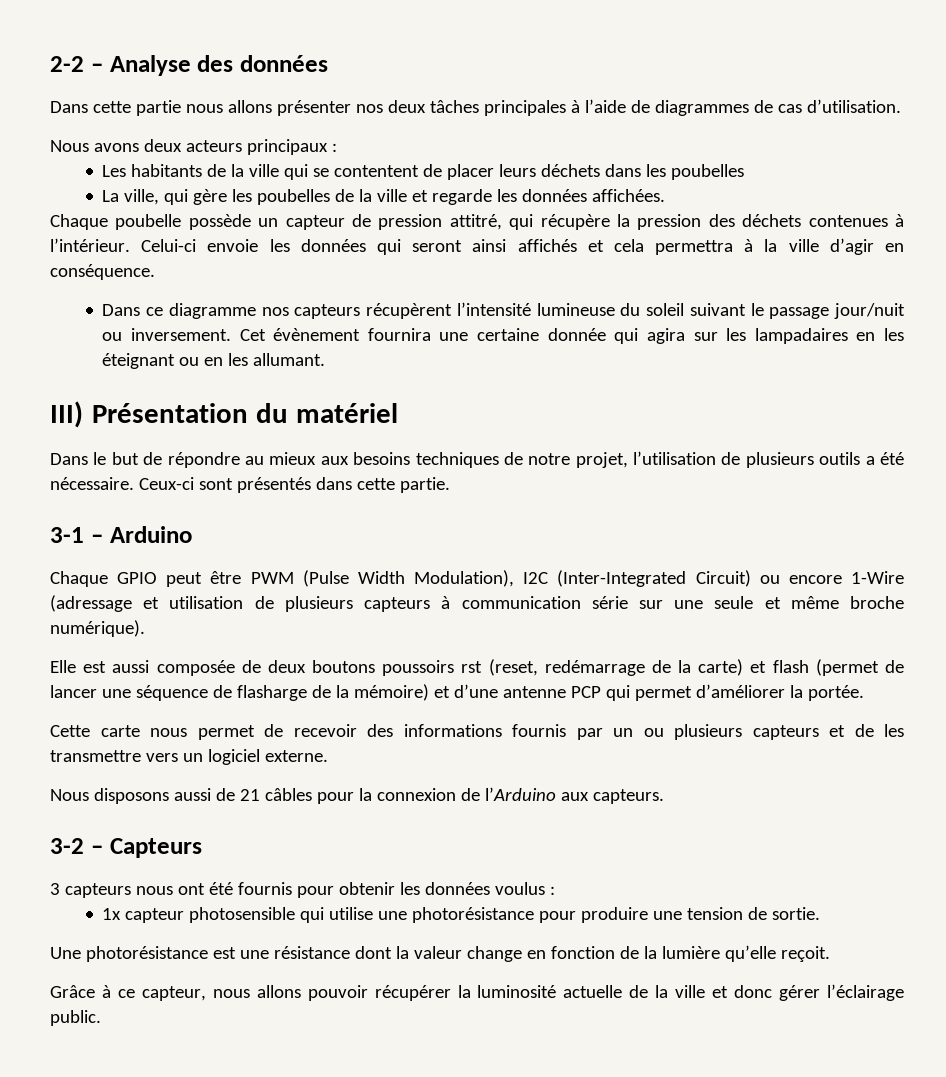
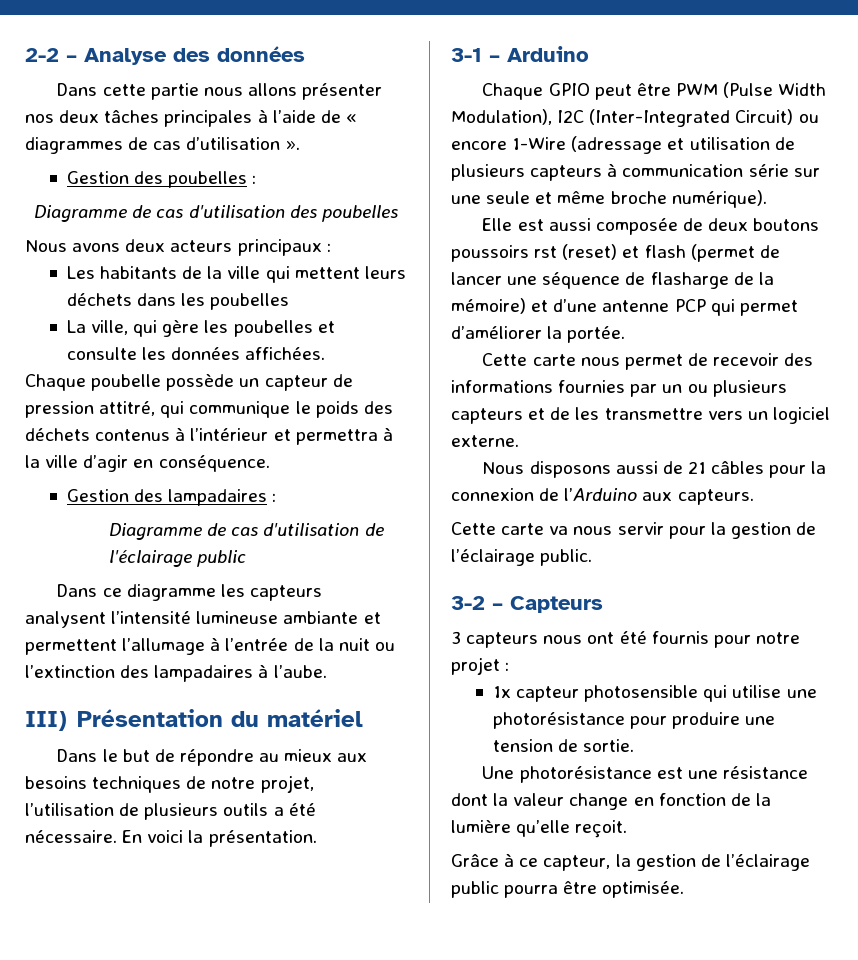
(650, 106) none -> [345,114,357,123] «
[806,99,901,113] d’utilisation. -> [186,137,300,150] [66,171,257,188] [34,205,398,222] d’utilisation ». // Gestion des poubelles : // Diagramme de cas d'utilisation des poubelles
[313,164,495,180] se contentent de placer -> [294,267,360,279] mettent
[335,189,493,205] de la ville et regarde -> [317,321,335,333] [66,347,137,360] et consulte
[540,214,904,230] [50,238,644,255] récupère la pression des déchets contenues à l’intérieur. Celui-ci envoie les données qui seront ainsi affichés et cela -> [189,401,393,418] [25,427,291,441] communique le poids des déchets contenus à l’intérieur et
[102,302,906,319] [102,328,904,344] [102,353,326,369] Dans ce diagramme nos capteurs récupèrent l’intensité lumineuse du soleil suivant le passage jour/nuit ou inversement. Cet évènement fournira une certaine donnée qui agira sur les lampadaires en les éteignant ou en les allumant. -> [66,489,277,506] [109,523,384,540] [109,550,247,567] [56,584,322,601] [25,611,381,628] [25,637,395,655] [25,664,327,682] Gestion des lampadaires : // Diagramme de cas d'utilisation de l'éclairage public // Dans ce diagramme les capteurs analysent l’intensité lumineuse ambiante et permettent l’allumage à l’entrée de la nuit ou l’extinction des lampadaires à l’aube.
[138,477,450,493] Ceux-ci sont présentés dans cette partie. -> [122,830,317,847] En voici la présentation.
[488,659,744,676] (reset, redémarrage de la carte) -> [562,244,618,260] (reset)
[512,724,566,737] fournis -> [558,380,626,393] fournies
(664, 796) none -> [451,522,817,539] [451,549,593,566] // Cette carte va nous servir pour la gestion de l’éclairage public.
[338,882,545,895] obtenir les données voulus -> [755,632,800,644] [451,657,500,675] notre projet
[212,984,905,1001] [50,1010,101,1026] nous allons pouvoir récupérer la luminosité actuelle de la ville et donc gérer l’éclairage public. -> [615,854,810,871] [451,881,685,898] la gestion de l’éclairage public pourra être optimisée.

